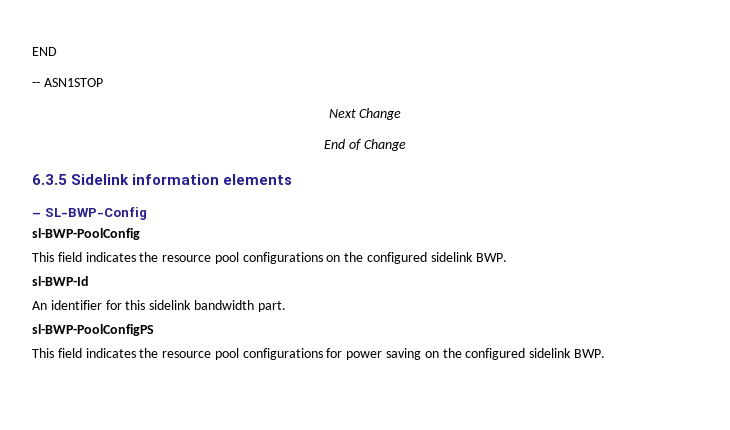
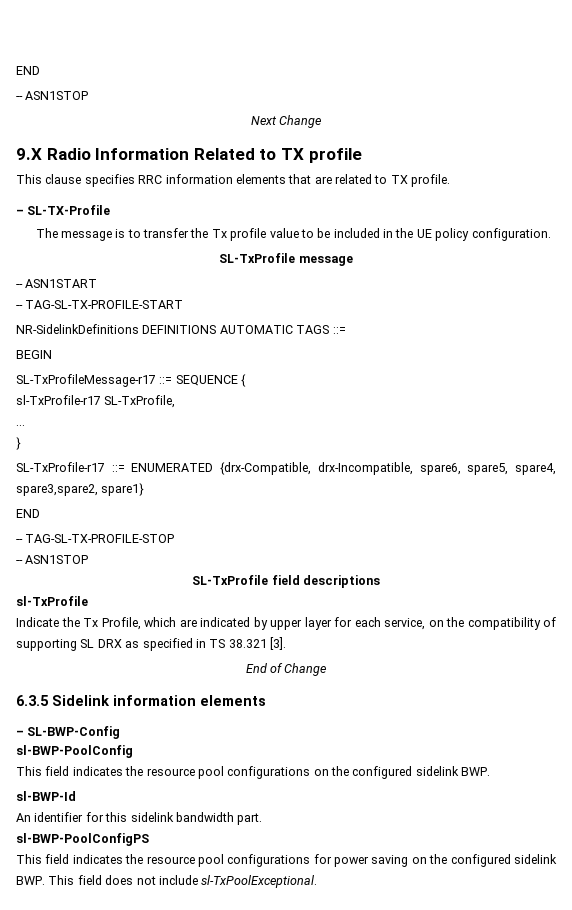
(402, 114) none -> [16,148,362,163] [16,174,451,187] [16,205,111,215] [35,228,551,241] [219,253,353,266] [16,279,98,288] [16,300,184,309] [16,324,346,334] [16,350,52,359] [16,374,247,387] [16,395,176,408] [16,425,25,426] [16,437,21,450] [16,462,556,475] [16,483,145,496] [16,509,40,518] [16,534,175,543] [16,555,89,564] [192,575,380,588] [16,596,88,606] [16,617,556,630] [16,637,286,651] // 9.X Radio Information Related to TX profile // This clause specifies RRC information elements that are related to TX profile. // – SL-TX-Profile // The message is to transfer the Tx profile value to be included in the UE policy configuration. // SL-TxProfile message // -- ASN1START // -- TAG-SL-TX-PROFILE-START // NR-SidelinkDefinitions DEFINITIONS AUTOMATIC TAGS ::= // BEGIN // SL-TxProfileMessage-r17 ::= SEQUENCE { // sl-TxProfile-r17 SL-TxProfile, // ... // } // SL-TxProfile-r17 ::= ENUMERATED {drx-Compatible, drx-Incompatible, spare6, spare5, spare4, spare3,spare2, spare1} // END // -- TAG-SL-TX-PROFILE-STOP // -- ASN1STOP // SL-TxProfile field descriptions // sl-TxProfile // Indicate the Tx Profile, which are indicated by upper layer for each service, on the compatibility of supporting SL DRX as specified in TS 38.321 [3].
(605, 353) none -> [48,875,318,888] This field does not include sl-TxPoolExceptional.

